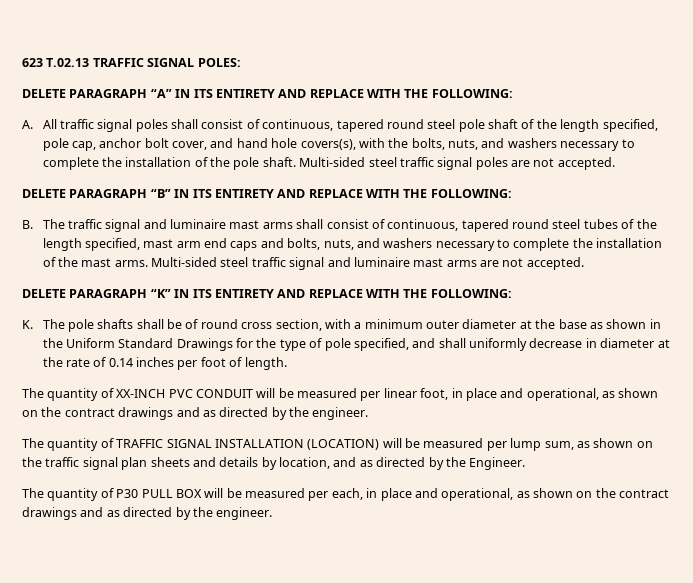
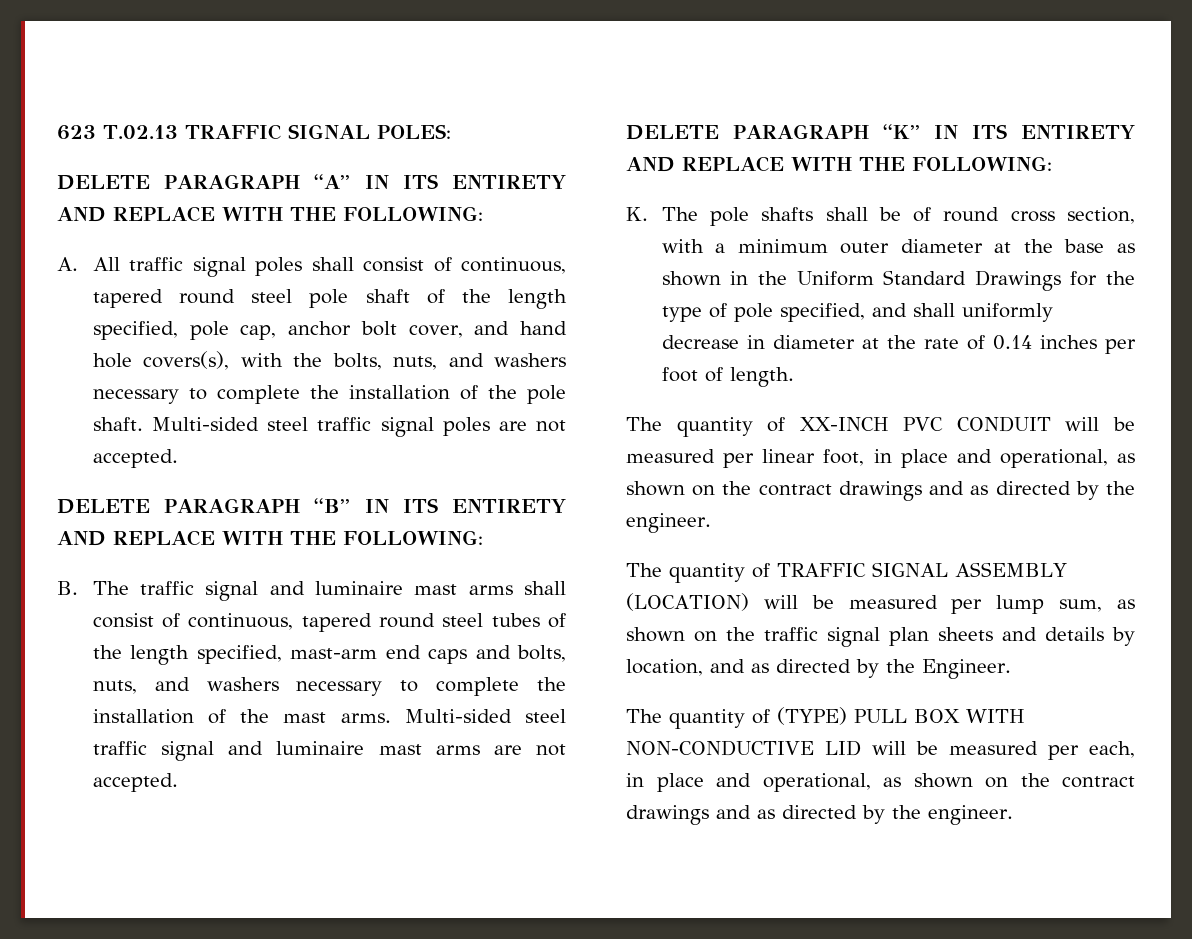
[143,239,201,248] mast arm -> [290,648,378,659] mast-arm
[214,439,304,448] INSTALLATION -> [955,562,1067,577] ASSEMBLY
[116,489,139,498] P30 -> [777,707,847,725] (TYPE)
(202, 493) none -> [966,709,1025,723] [626,740,861,756] WITH NON-CONDUCTIVE LID

